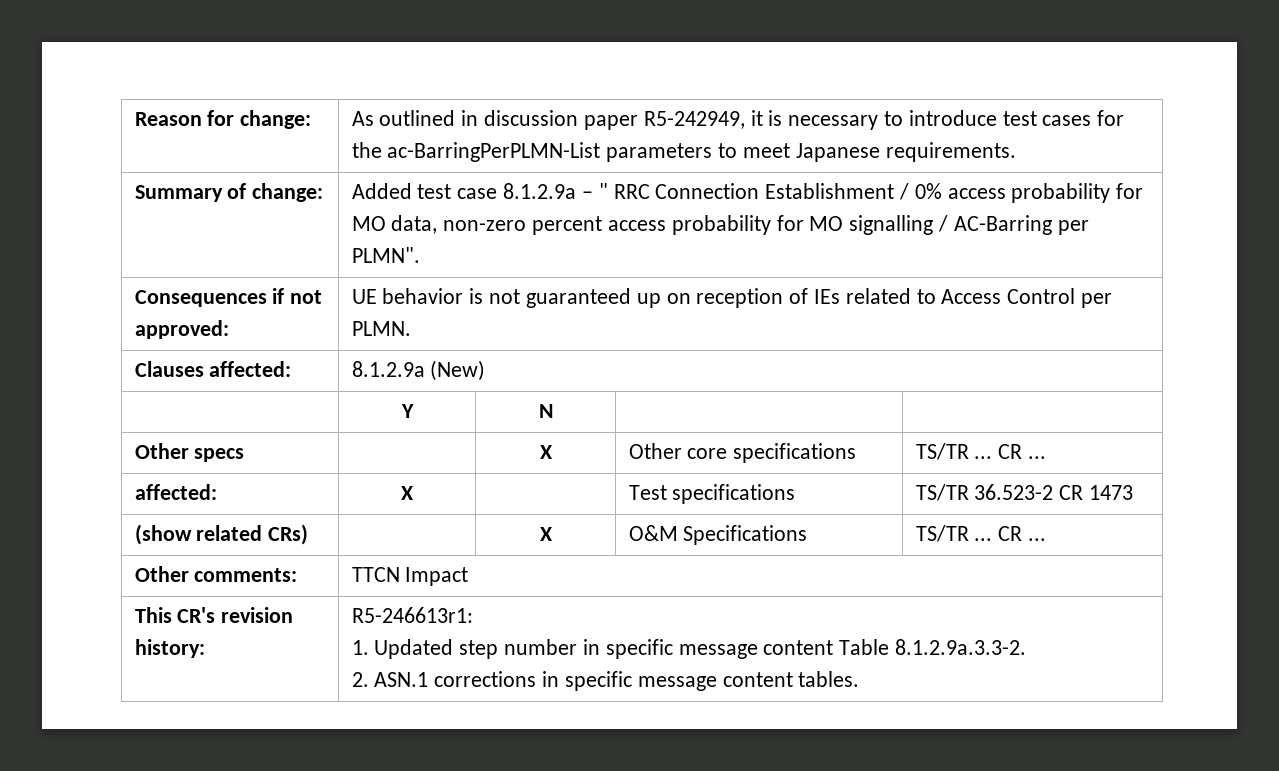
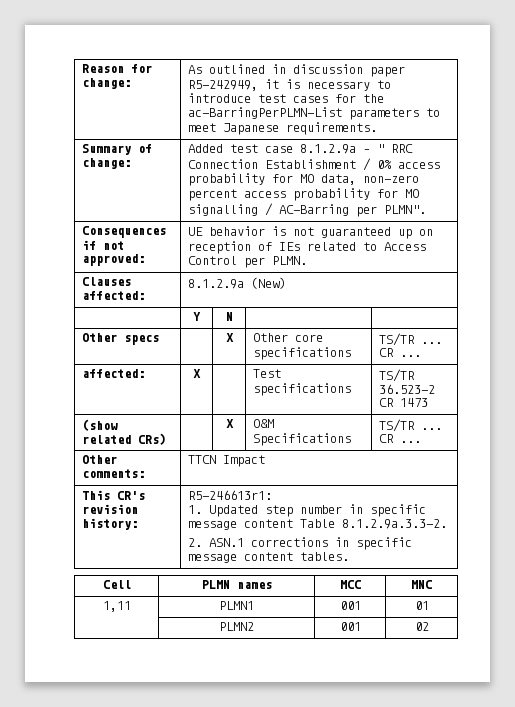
(860, 679) none -> [102,580,131,589] [201,580,272,589] [339,580,361,589] [411,580,432,589] [102,601,131,612] [218,601,254,610] [339,601,361,610] [414,601,429,610] [218,622,254,631] [339,622,361,631] [414,622,429,631] // Cell | PLMN names | MCC | MNC // 1,11 | PLMN1 | 001 | 01 // | PLMN2 | 001 | 02

